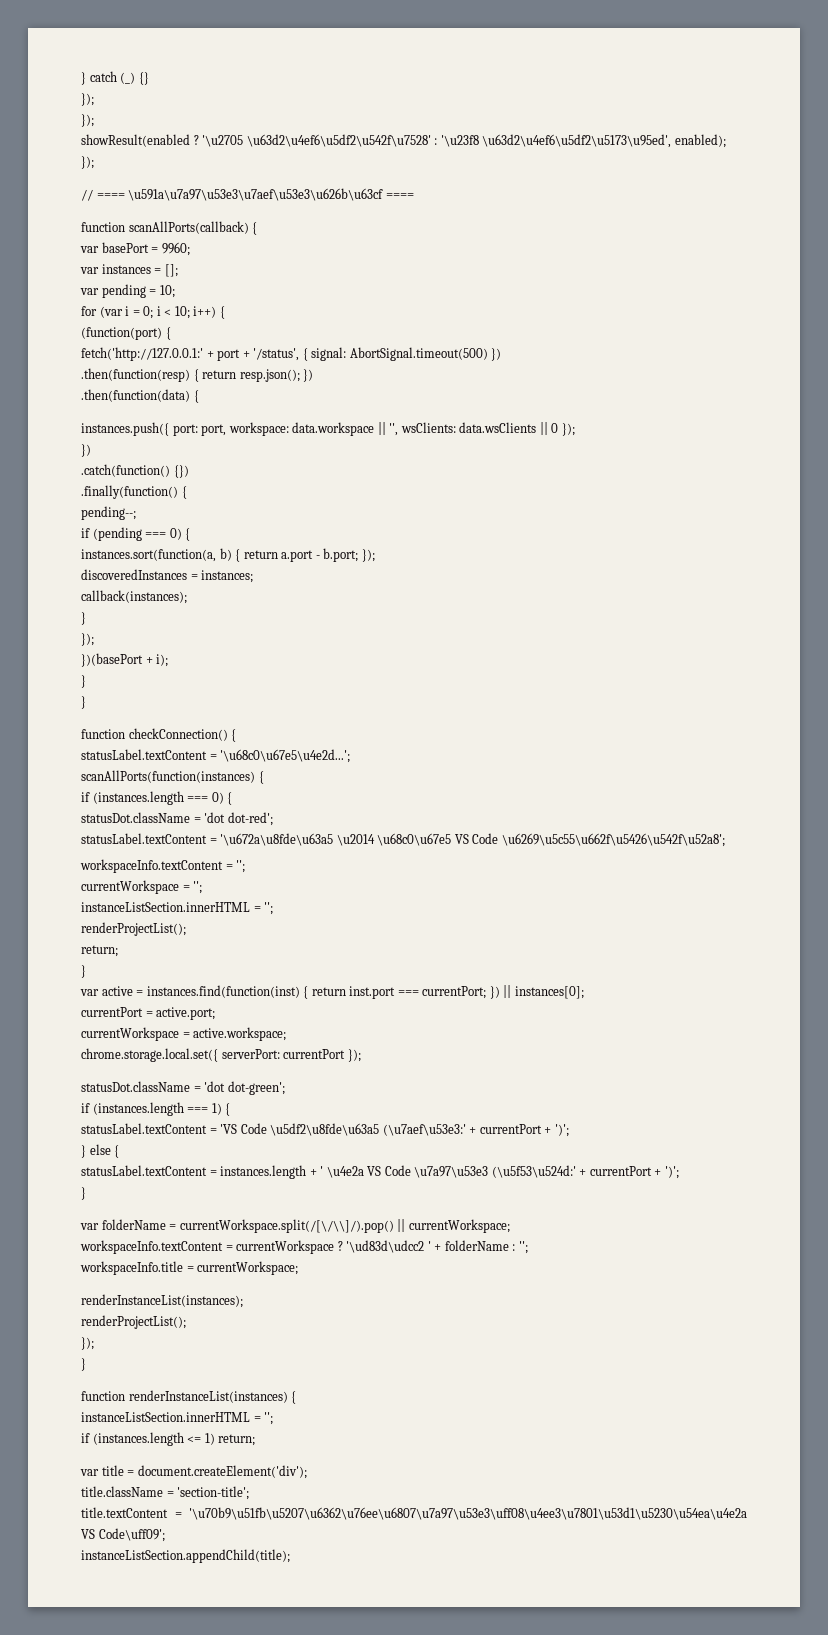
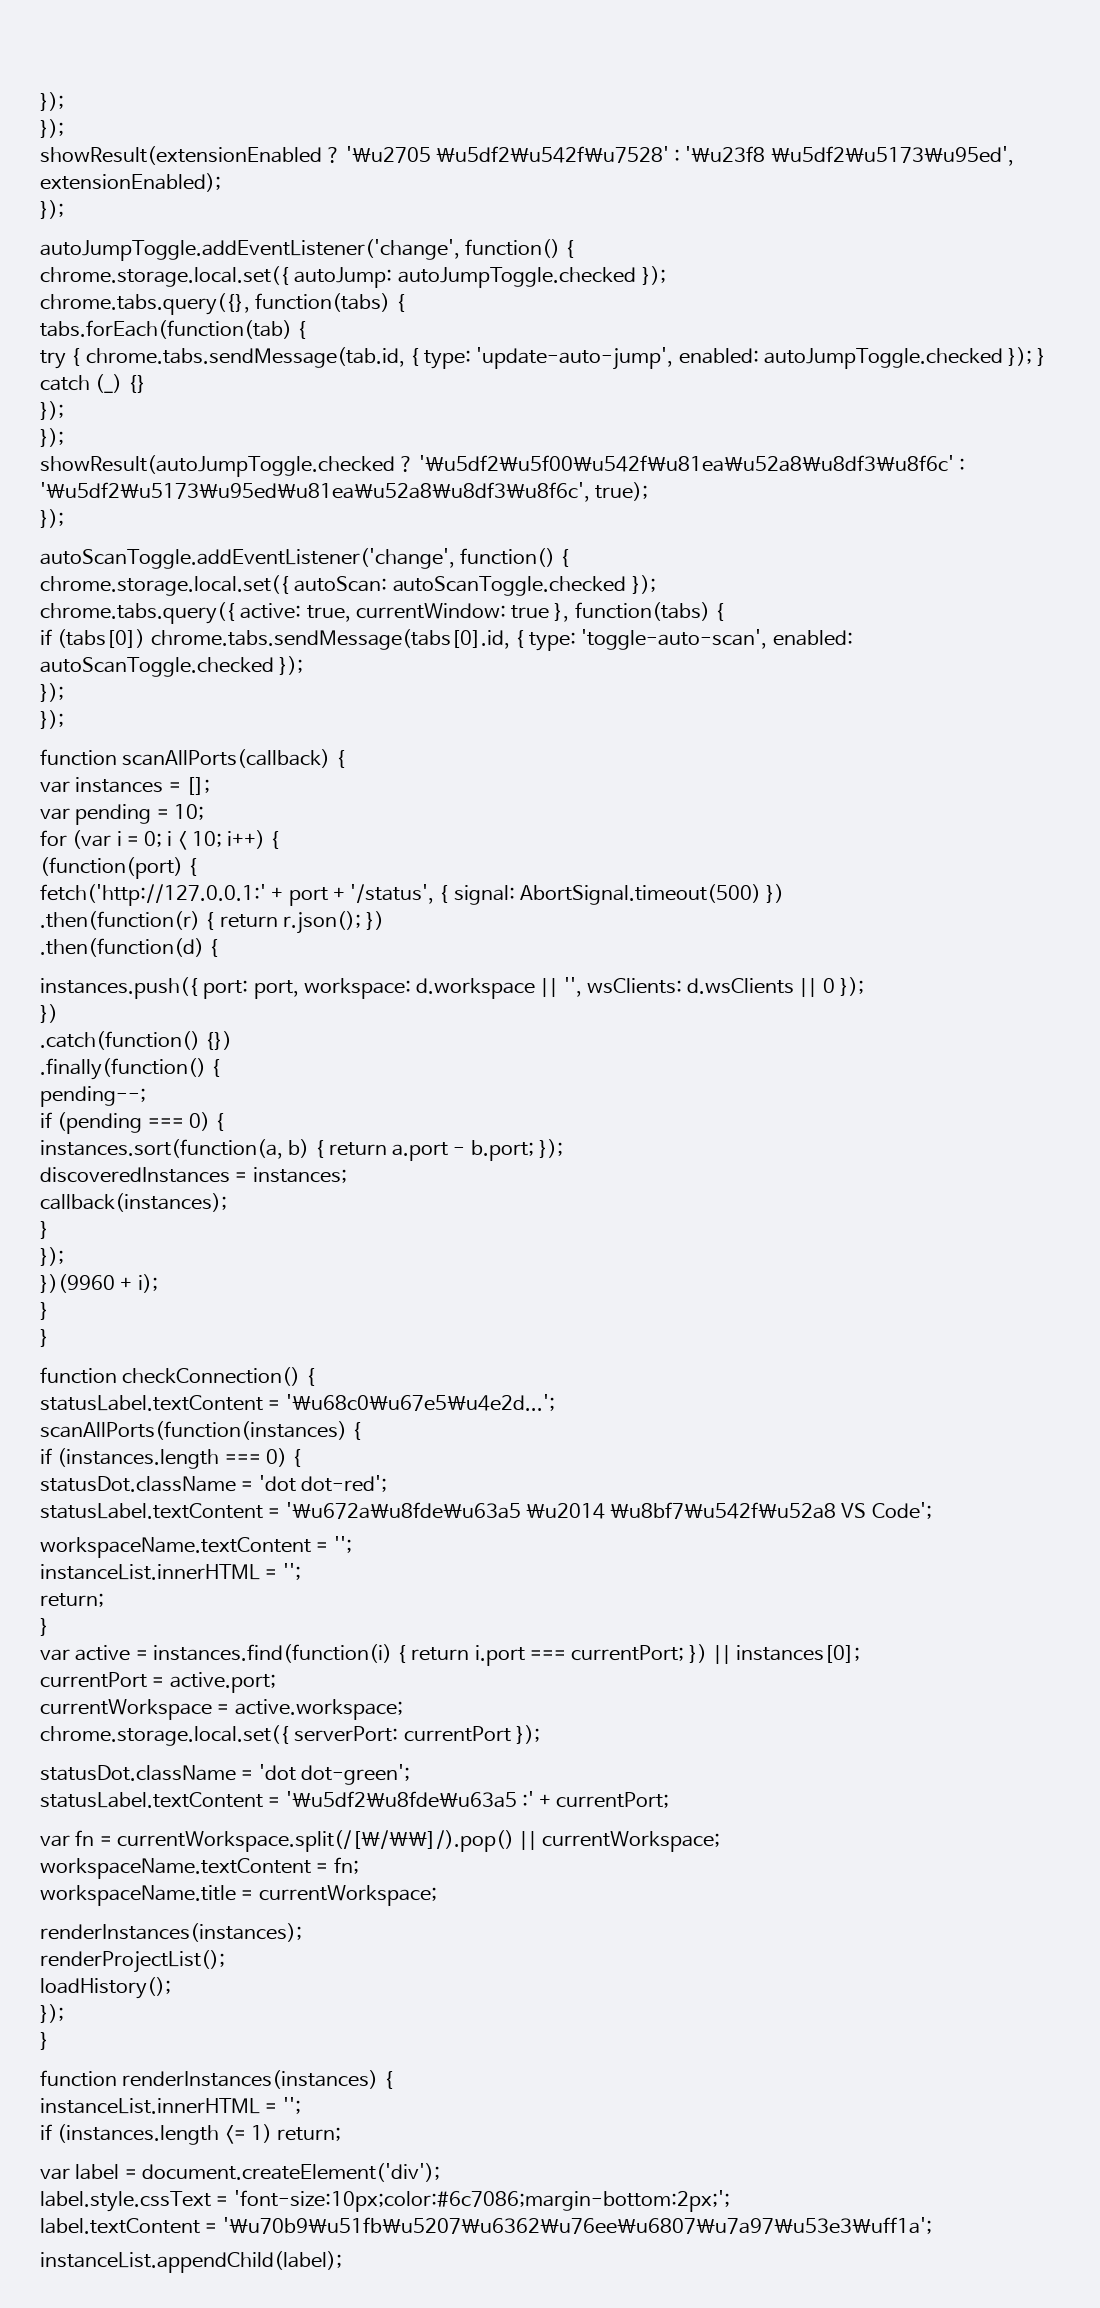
(81, 78) none -> [40,92,64,111] [40,119,64,138] [40,146,1014,166] [40,173,221,192] [40,200,64,219] [40,239,575,261] [40,266,666,288] [40,293,405,315] [40,320,307,339] [40,347,1033,370] }); // }); // showResult(extensionEnabled ? '\u2705 \u5df2\u542f\u7528' : '\u23f8 \u5df2\u5173\u95ed', extensionEnabled); // }); // autoJumpToggle.addEventListener('change', function() { // chrome.storage.local.set({ autoJump: autoJumpToggle.checked }); // chrome.tabs.query({}, function(tabs) { // tabs.forEach(function(tab) { // try { chrome.tabs.sendMessage(tab.id, { type: 'update-auto-jump', enabled: autoJumpToggle.checked });
[81,134,726,148] [81,156,94,169] [81,188,414,201] showResult(enabled ? '\u2705 \u63d2\u4ef6\u5df2\u542f\u7528' : '\u23f8 \u63d2\u4ef6\u5df2\u5173\u95ed', enabled); // }); // // ==== \u591a\u7a97\u53e3\u7aef\u53e3\u626b\u63cf ==== -> [40,455,965,477] [40,482,649,502] [40,509,64,528] [40,548,570,569] [40,575,656,596] [40,602,724,624] [40,629,853,651] [40,656,304,677] [40,683,64,702] [40,710,64,729] showResult(autoJumpToggle.checked ? '\u5df2\u5f00\u542f\u81ea\u52a8\u8df3\u8f6c' : '\u5df2\u5173\u95ed\u81ea\u52a8\u8df3\u8f6c', true); // }); // autoScanToggle.addEventListener('change', function() { // chrome.storage.local.set({ autoScan: autoScanToggle.checked }); // chrome.tabs.query({ active: true, currentWindow: true }, function(tabs) { // if (tabs[0]) chrome.tabs.sendMessage(tabs[0].id, { type: 'toggle-auto-scan', enabled: autoScanToggle.checked }); // }); // });
[80,242,190,256] // var basePort = 9960; -> (345, 759) none
[81,368,314,382] [81,389,190,402] .then(function(resp) { return resp.json(); }) // .then(function(data) -> [40,911,385,934] [40,938,204,957] .then(function(r) { return r.json(); }) // .then(function(d)
[292,422,375,436] data.workspace -> [416,978,536,999] d.workspace
[459,422,537,433] data.wsClients -> [687,978,795,994] d.wsClients
[81,653,143,667] })(basePort -> [40,1274,115,1293] })(9960
[377,833,725,847] [80,859,246,873] [81,880,203,894] [81,902,274,915] [81,922,186,936] \u68c0\u67e5 VS Code \u6269\u5c55\u662f\u5426\u542f\u52a8'; // workspaceInfo.textContent = ''; // currentWorkspace = ''; // instanceListSection.innerHTML = ''; // renderProjectList(); -> [610,1502,932,1519] [40,1536,352,1558] [40,1563,301,1580] \u8bf7\u542f\u52a8 VS Code'; // workspaceName.textContent = ''; // instanceList.innerHTML = '';
[146,985,396,999] instances.find(function(inst) { return inst.port -> [152,1644,525,1666] instances.find(function(i) { return i.port
[81,1102,231,1116] [81,1123,569,1137] [81,1144,120,1158] [81,1165,679,1179] [81,1187,86,1200] [80,1219,166,1230] if (instances.length === 1) { // statusLabel.textContent = 'VS Code \u5df2\u8fde\u63a5 (\u7aef\u53e3:' + currentPort + ')'; // } else { // statusLabel.textContent = instances.length + ' \u4e2a VS Code \u7a97\u53e3 (\u5f53\u524d:' + currentPort + ')'; // } // var folderName -> [40,1791,670,1808] [40,1830,95,1847] statusLabel.textContent = '\u5df2\u8fde\u63a5 :' + currentPort; // var fn
[80,1240,528,1254] [80,1261,183,1275] workspaceInfo.textContent = currentWorkspace ? '\ud83d\udcc2 ' + folderName : ''; // workspaceInfo.title -> [40,1857,359,1879] [40,1885,236,1906] workspaceName.textContent = fn; // workspaceName.title
[81,1294,243,1308] [81,1315,186,1329] renderInstanceList(instances); // renderProjectList(); -> [40,1923,302,1942] [40,1950,225,1973] [40,1977,171,1999] renderInstances(instances); // renderProjectList(); // loadHistory();
[128,1390,297,1404] [81,1412,250,1422] renderInstanceList(instances) { // instanceListSection.innerHTML -> [122,2070,393,2089] [40,2098,260,2114] renderInstances(instances) { // instanceList.innerHTML
[101,1465,124,1476] title -> [75,2164,120,2180] label
[81,1486,250,1500] [81,1507,747,1520] [81,1528,165,1542] [81,1549,290,1563] title.className = 'section-title'; // title.textContent = '\u70b9\u51fb\u5207\u6362\u76ee\u6807\u7a97\u53e3\uff08\u4ee3\u7801\u53d1\u5230\u54ea\u4e2a VS Code\uff09'; // instanceListSection.appendChild(title); -> [40,2190,730,2212] [40,2217,932,2234] [40,2251,342,2273] label.style.cssText = 'font-size:10px;color:#6c7086;margin-bottom:2px;'; // label.textContent = '\u70b9\u51fb\u5207\u6362\u76ee\u6807\u7a97\u53e3\uff1a'; // instanceList.appendChild(label);

